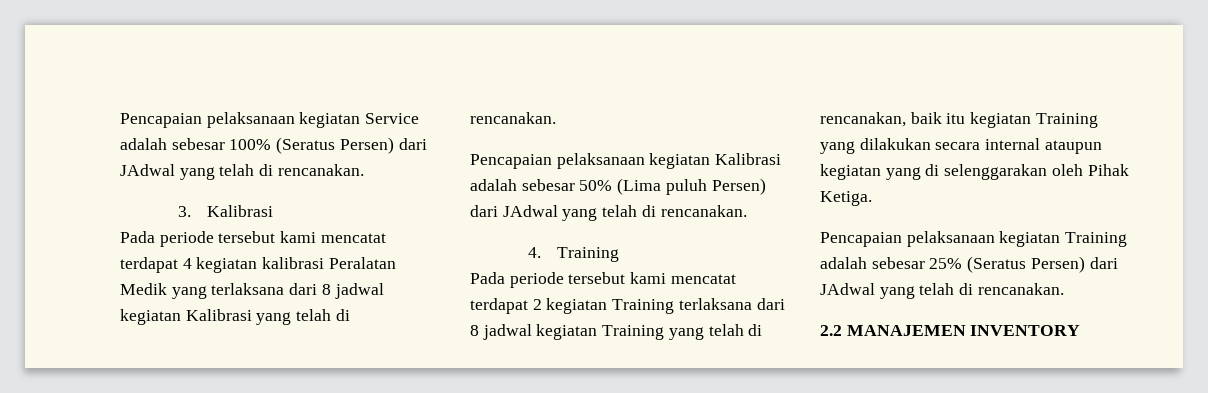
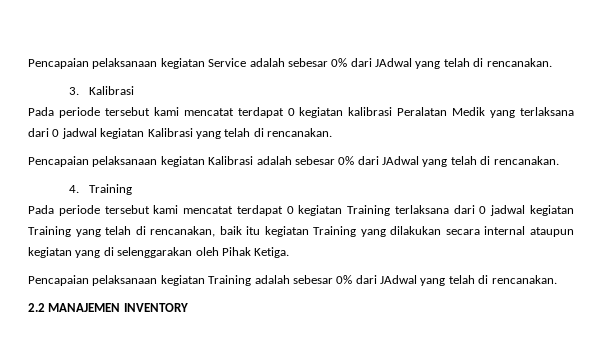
[229,137,394,154] 100% (Seratus Persen) -> [331,58,348,67] 0%
[182,258,192,269] 4 -> [287,108,295,116] 0
[321,284,331,295] 8 -> [52,129,60,137] 0
[579,178,766,195] 50% (Lima puluh Persen) -> [338,156,355,165] 0%
[532,299,542,310] 2 -> [286,206,294,214] 0
[470,325,479,336] 8 -> [479,206,487,214] 0
[929,256,1085,273] 25% (Seratus Persen) -> [336,275,353,284] 0%

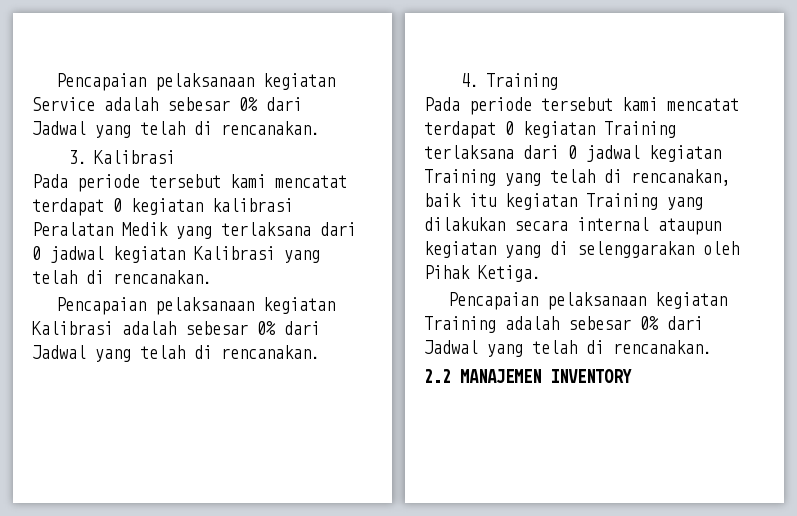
[375,58,412,67] JAdwal -> [32,121,86,135] Jadwal
[382,156,419,165] JAdwal -> [32,345,86,359] Jadwal
[380,275,417,284] JAdwal -> [424,340,478,354] Jadwal

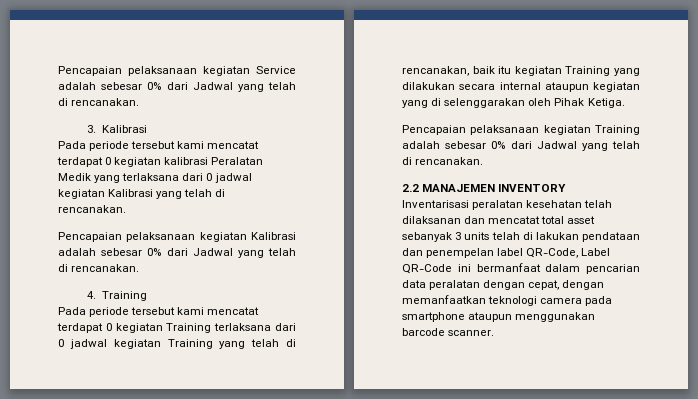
(632, 376) none -> [402,200,613,210] [402,216,596,224] [402,232,640,242] [402,248,611,258] [402,263,640,274] [402,280,605,290] [402,295,613,306] [402,312,596,322] [402,328,495,336] // Inventarisasi peralatan kesehatan telah dilaksanan dan mencatat total asset sebanyak 3 units telah di lakukan pendataan dan penempelan label QR-Code, Label QR-Code ini bermanfaat dalam pencarian data peralatan dengan cepat, dengan memanfaatkan teknologi camera pada smartphone ataupun menggunakan barcode scanner.

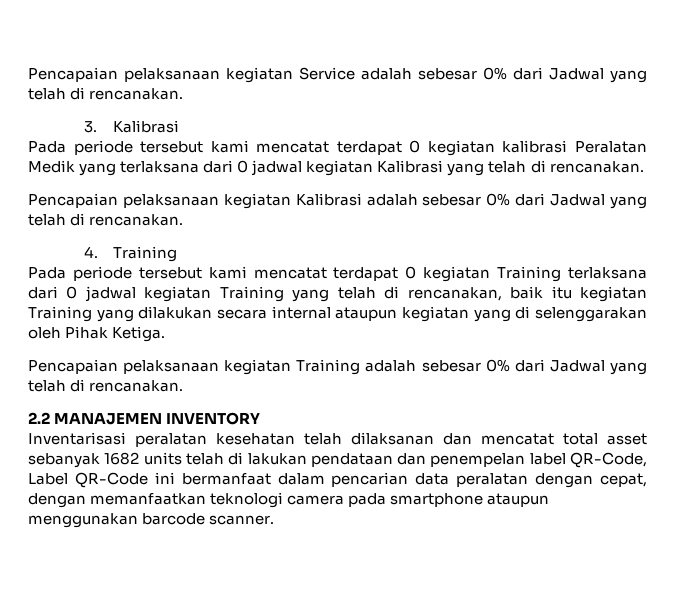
[455,232,462,240] 3 -> [104,452,140,465] 1682

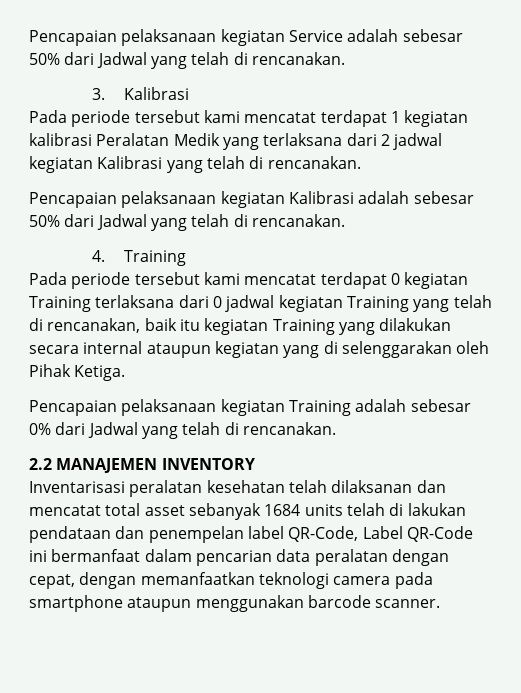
[483,67,507,80] 0% -> [29,53,60,65] 50%
[409,140,421,153] 0 -> [390,111,400,123] 1
[237,160,249,173] 0 -> [380,134,390,146] 2
[486,193,511,206] 0% -> [29,215,60,227] 50%
[104,452,140,465] 1682 -> [264,504,301,516] 1684

